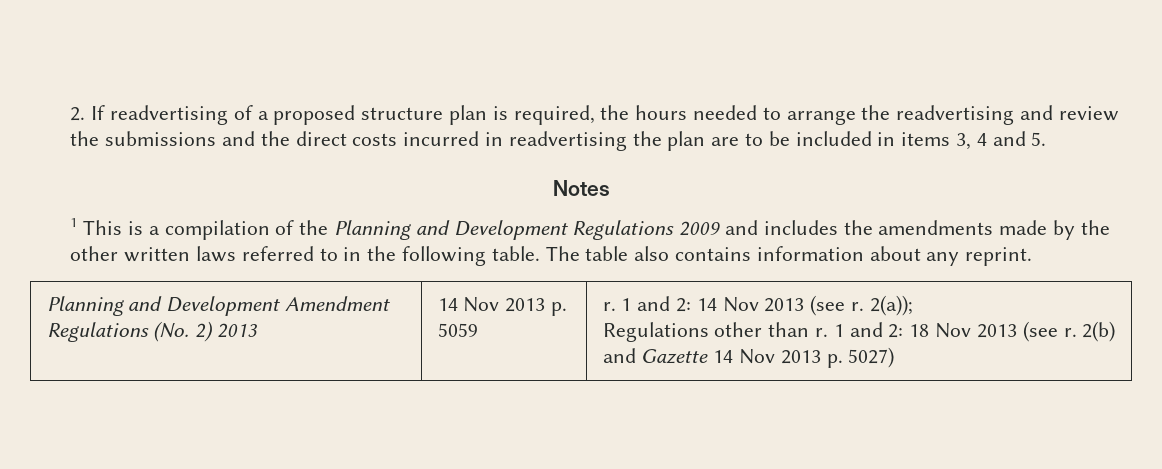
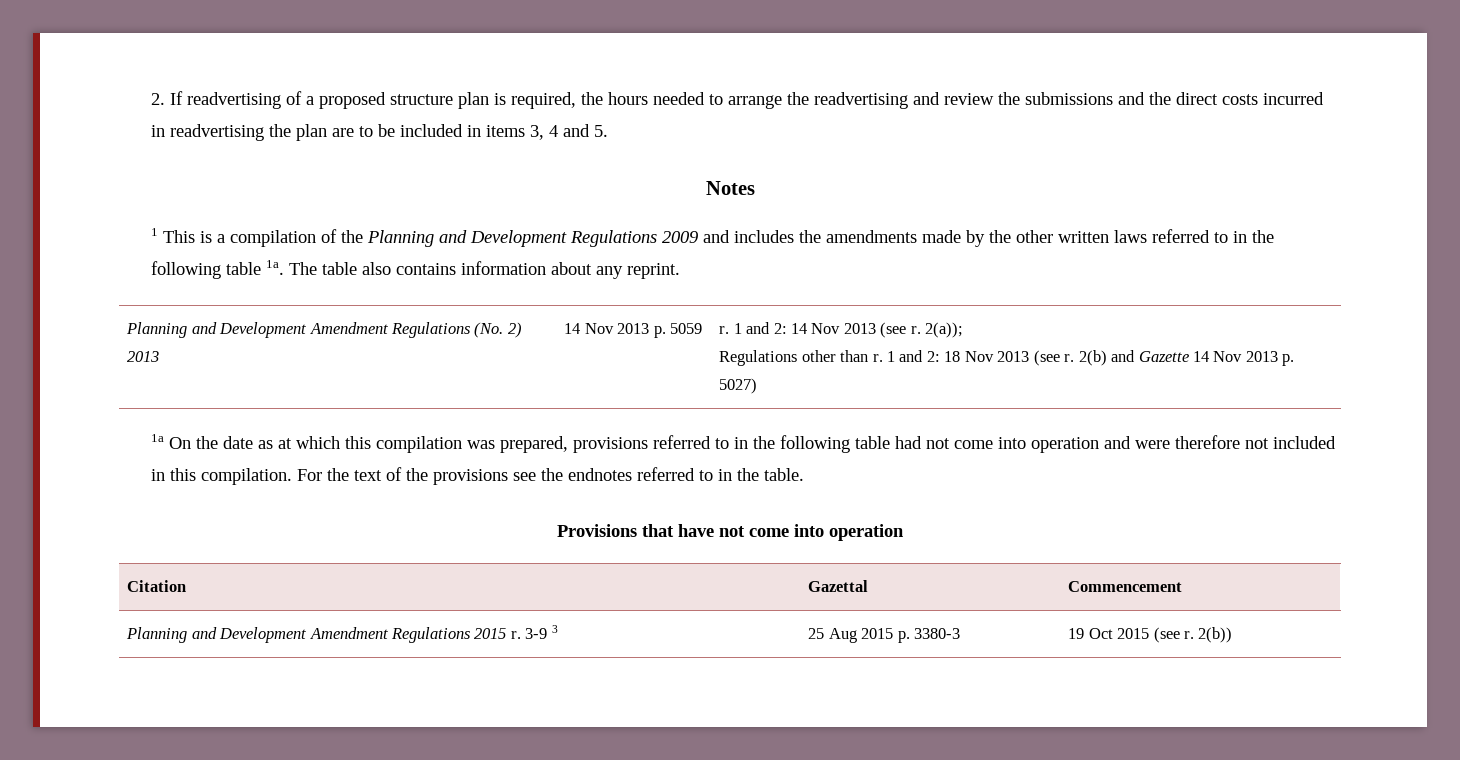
[491,246,540,261] table. -> [226,260,285,275] table 1a.
(895, 357) none -> [151,434,1337,453] [151,467,805,485] [557,524,904,541] [127,580,187,592] [808,580,869,592] [1068,581,1183,592] [126,625,558,643] [808,628,960,643] [1068,627,1233,643] // 1a On the date as at which this compilation was prepared, provisions referred to in the following table had not come into operation and were therefore not included in this compilation. For the text of the provisions see the endnotes referred to in the table. // Provisions that have not come into operation // Citation | Gazettal | Commencement // Planning and Development Amendment Regulations 2015 r. 3-9 3 | 25 Aug 2015 p. 3380-3 | 19 Oct 2015 (see r. 2(b))

